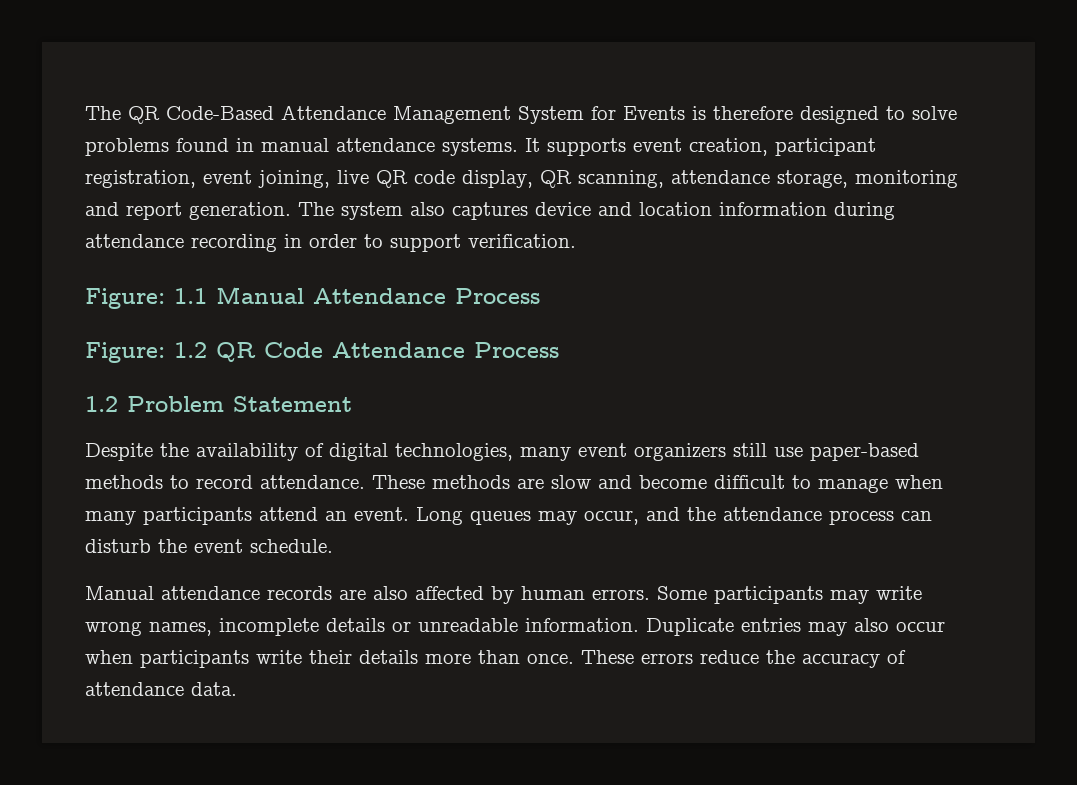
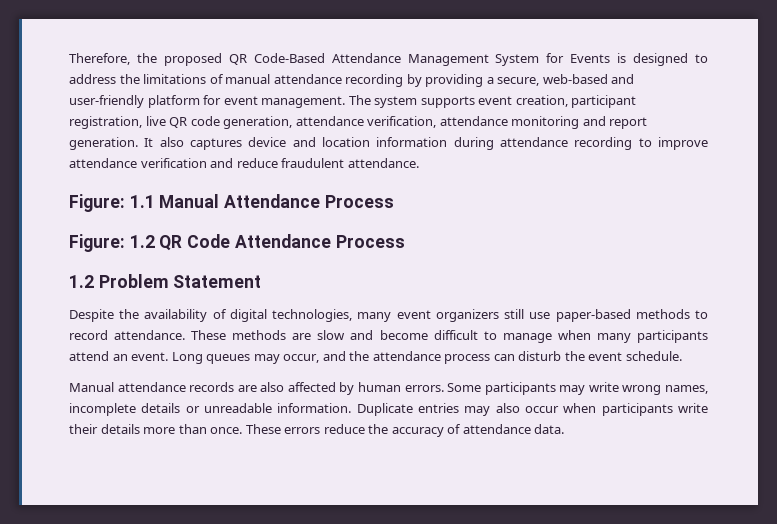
[85,106,121,120] The -> [69,53,222,66] Therefore, the proposed
[713,106,793,120] therefore -> (627, 58) none
[912,106,957,120] [85,138,540,156] solve problems found in manual attendance systems. It -> [69,74,635,87] [69,95,418,108] address the limitations of manual attendance recording by providing a secure, web-based and user-friendly platform for event management. The system
[203,170,330,188] event joining, -> (142, 122) none
[462,170,848,188] display, QR scanning, attendance storage, -> [223,116,508,129] generation, attendance verification, attendance
[298,202,403,220] The system -> [144,138,154,147] It
[284,234,576,252] in order to support verification. -> [638,137,708,150] [69,158,419,168] to improve attendance verification and reduce fraudulent attendance.

